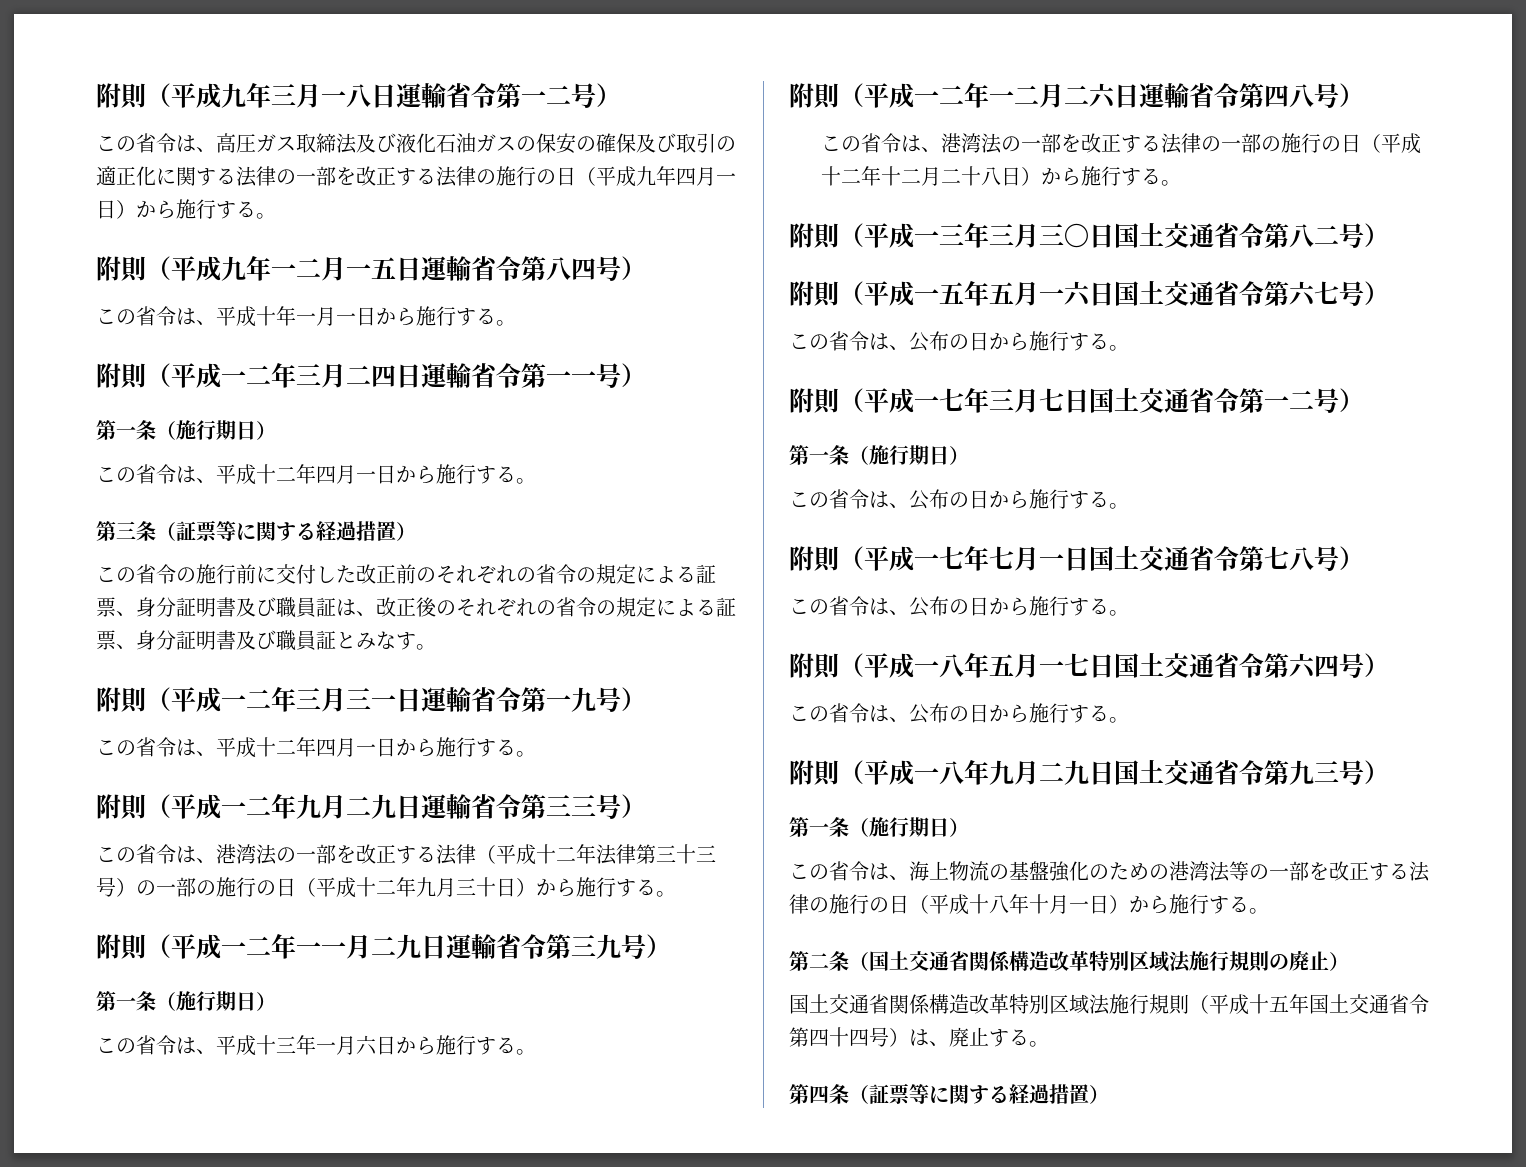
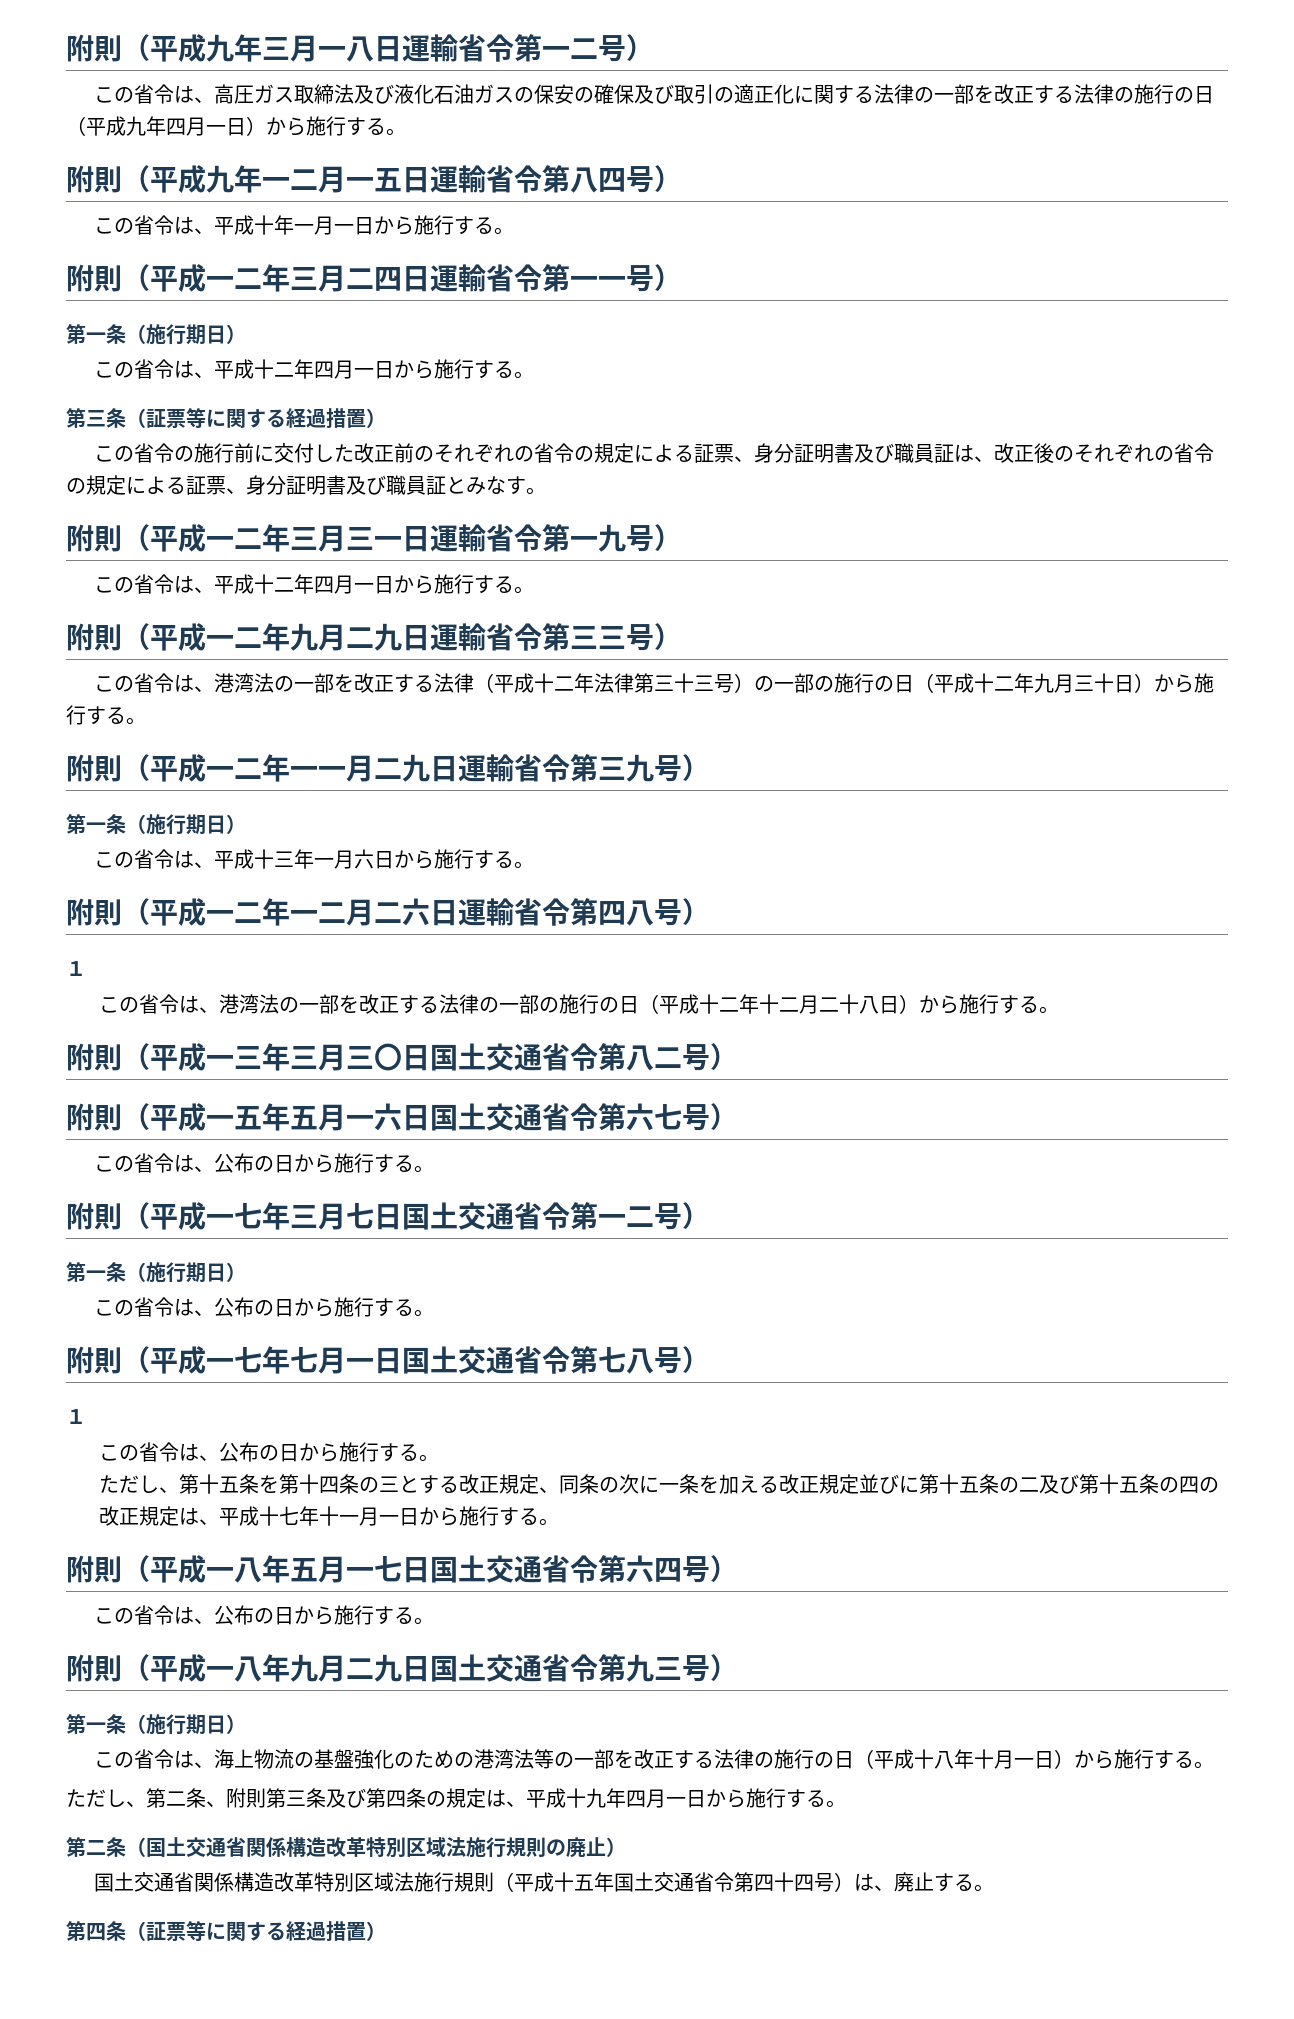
(1364, 95) none -> [66,961,86,976] // １
[789,596,1129,617] // この省令は、公布の日から施行する。 -> [66,1409,86,1424] [99,1442,440,1462] [99,1474,1220,1494] [99,1506,560,1526] // １ // この省令は、公布の日から施行する。 // ただし、第十五条を第十四条の三とする改正規定、同条の次に一条を加える改正規定並びに第十五条の二及び第十五条の四の改正規定は、平成十七年十一月一日から施行する。
(1269, 911) none -> [66,1788,846,1808] // ただし、第二条、附則第三条及び第四条の規定は、平成十九年四月一日から施行する。

